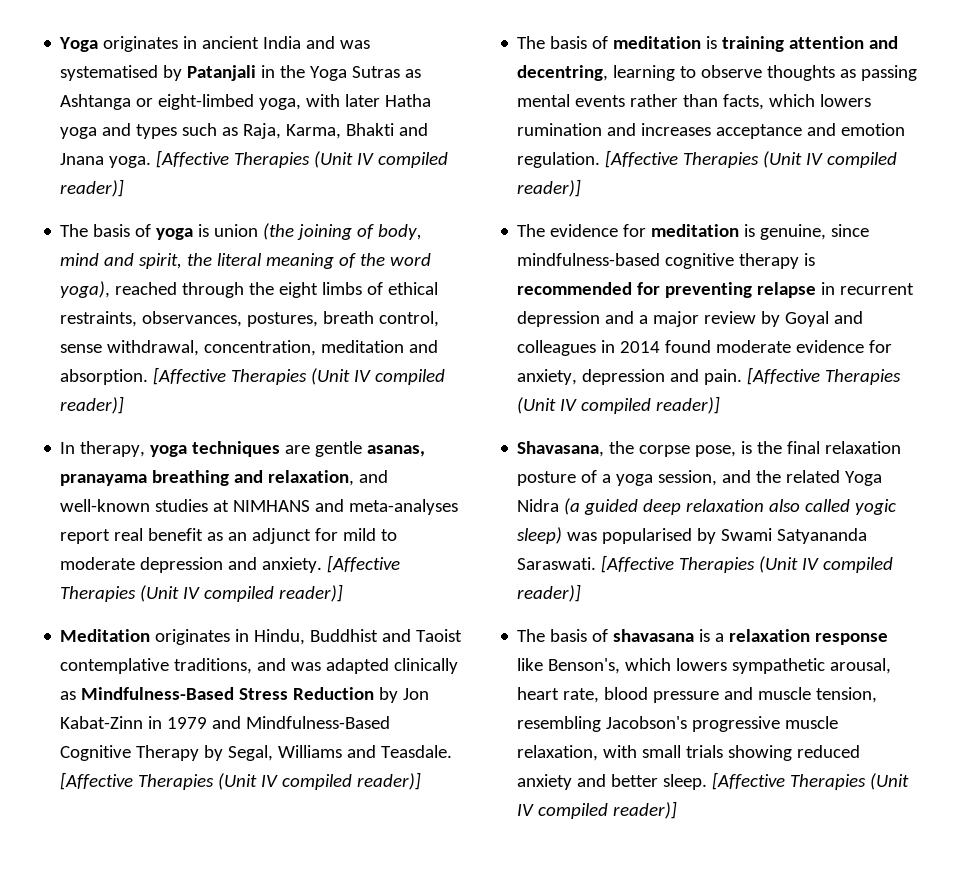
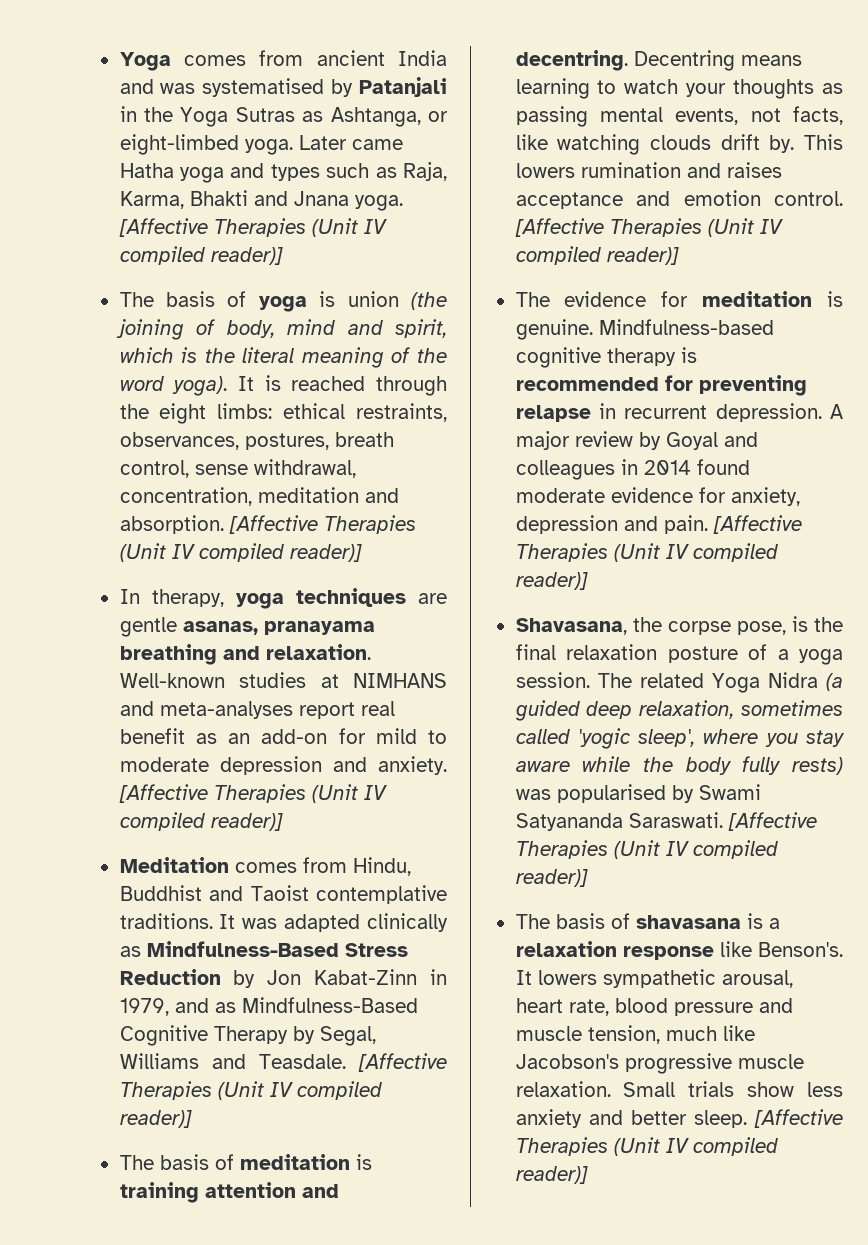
[59,36,198,52] Yoga originates in -> [119,50,304,71] Yoga comes from
[60,94,132,110] Ashtanga -> [330,107,421,127] Ashtanga,
[259,94,381,110] yoga, with later -> [244,135,403,155] yoga. Later came
(183, 261) none -> [119,347,198,363] which is
[60,281,111,298] yoga), -> [172,375,281,396] yoga). It is
[322,282,384,295] limbs of -> [217,403,273,419] limbs:
[268,470,389,486] [60,499,151,512] relaxation, and well-known -> [265,644,371,660] [119,673,225,688] relaxation. Well-known
[252,528,312,544] adjunct -> [261,729,328,744] add-on
[155,629,250,645] originates in -> [234,857,347,873] comes from
[174,658,287,674] traditions, and -> [119,913,236,929] traditions. It
[167,716,242,729] 1979 and -> [119,998,236,1016] 1979, and as
[517,65,918,81] [517,94,816,110] decentring, learning to observe thoughts as passing mental events rather than facts, which -> [515,50,802,71] [515,78,843,99] [515,106,843,127] [515,134,843,155] decentring. Decentring means learning to watch your thoughts as passing mental events, not facts, like watching clouds drift by. This
[641,123,712,136] increases -> [726,162,782,178] raises
[517,152,601,168] regulation. -> [774,191,843,206] control.
[760,224,870,240] [517,253,661,266] genuine, since mindfulness-based -> [515,319,774,340] genuine. Mindfulness-based
[517,311,649,327] depression and a -> [715,403,843,422] depression. A
[658,470,782,486] session, and the -> [515,672,632,688] session. The
[686,499,897,515] [517,527,563,544] relaxation also called yogic sleep) -> [639,700,843,719] [515,728,845,749] [515,756,843,775] relaxation, sometimes called 'yogic sleep', where you stay aware while the body fully rests)
[548,658,672,674] Benson's, which -> [758,942,843,957] [515,970,532,985] Benson's. It
[517,716,602,732] resembling -> [665,1025,755,1041] much like
[517,745,861,761] relaxation, with small trials showing reduced -> [515,1081,843,1097] relaxation. Small trials show less

